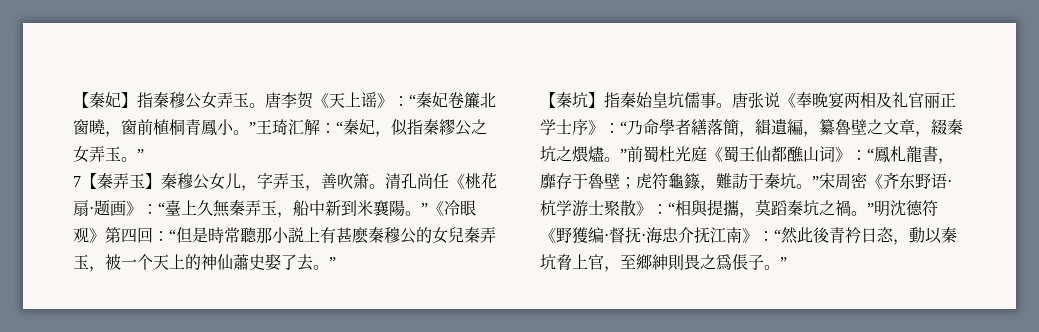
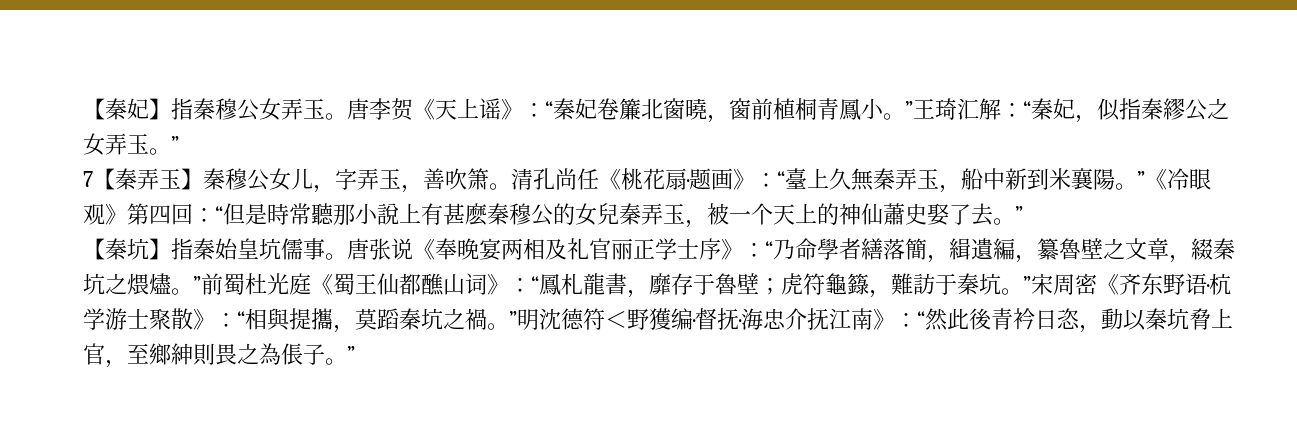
[288,227,304,243] 説 -> [377,203,399,225] 說
[540,228,556,243] 《 -> [605,311,627,328] ＜
[716,254,732,270] 爲 -> [259,343,281,365] 為

